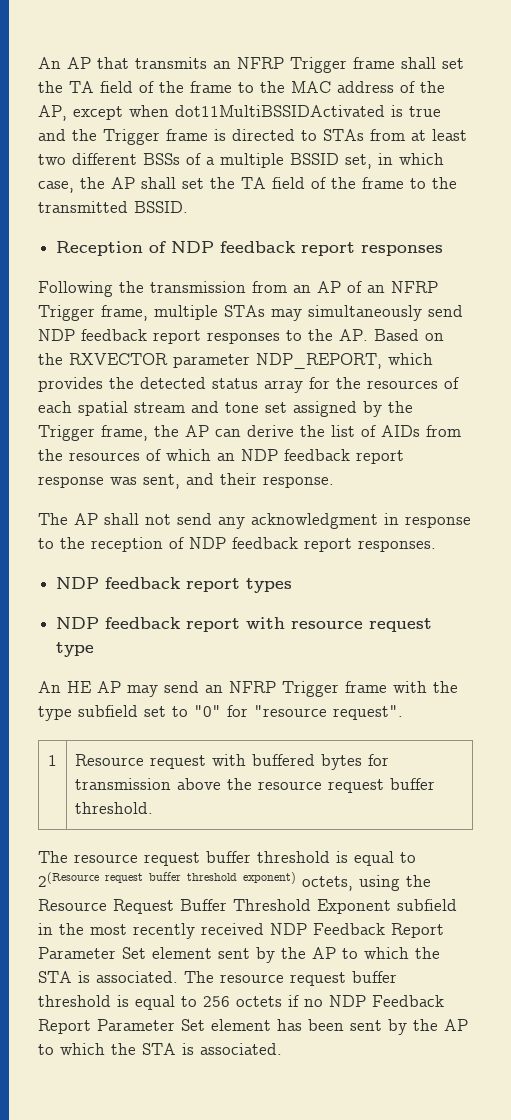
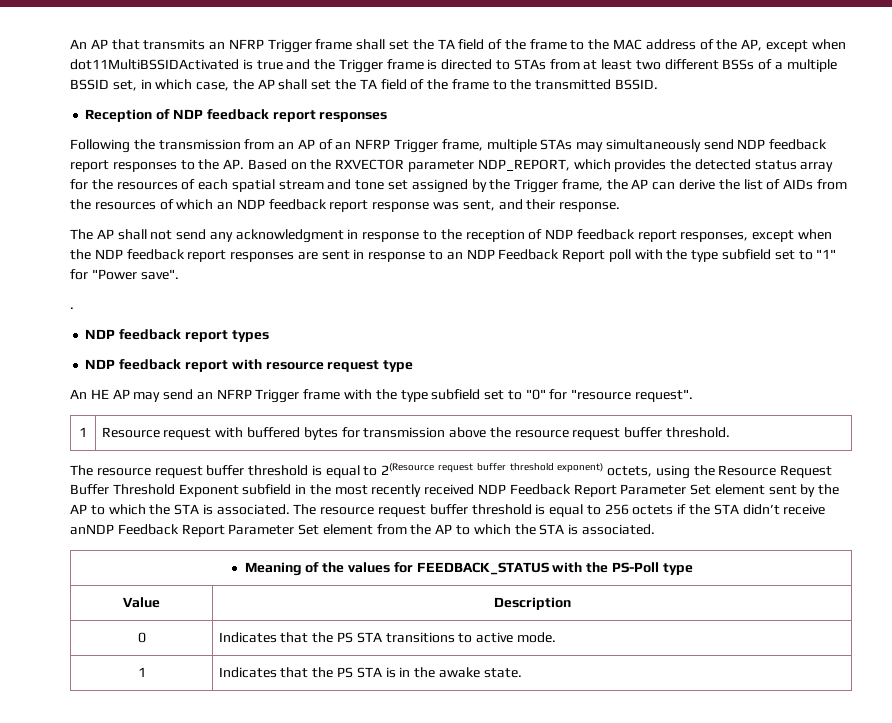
[358,540,436,552] responses. -> [680,229,833,242] [70,249,837,262] [70,269,179,280] [70,307,74,309] responses, except when the NDP feedback report responses are sent in response to an NDP Feedback Report poll with the type subfield set to "1" for "Power save". // .
[304,995,444,1007] [38,1019,468,1035] [38,1043,282,1055] no NDP Feedback Report Parameter Set element has been sent by the AP to which the STA is associated. -> [689,504,826,515] [70,524,655,537] [244,562,693,576] [123,597,160,608] [493,597,571,610] [137,632,146,643] [218,632,556,643] [137,667,146,677] [218,667,522,678] the STA didn’t receive anNDP Feedback Report Parameter Set element from the AP to which the STA is associated. // Meaning of the values for FEEDBACK_STATUS with the PS-Poll type // Value | Description // 0 | Indicates that the PS STA transitions to active mode. // 1 | Indicates that the PS STA is in the awake state.

